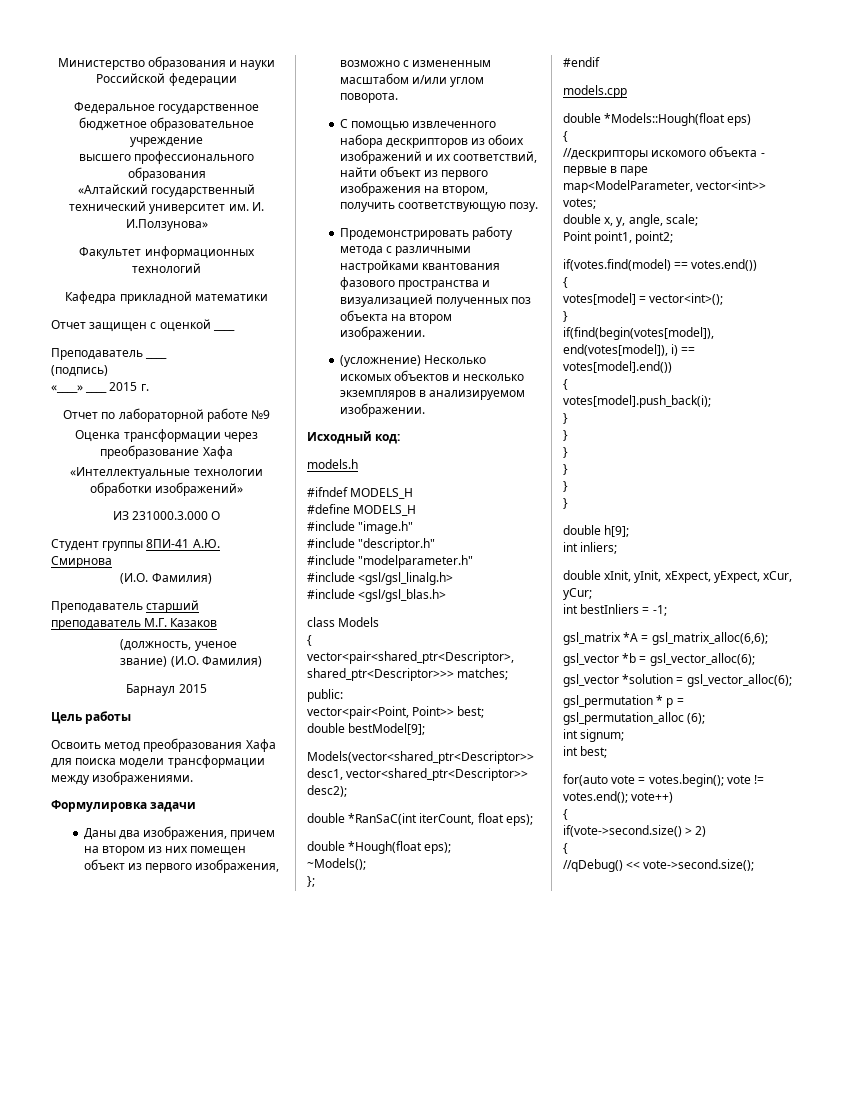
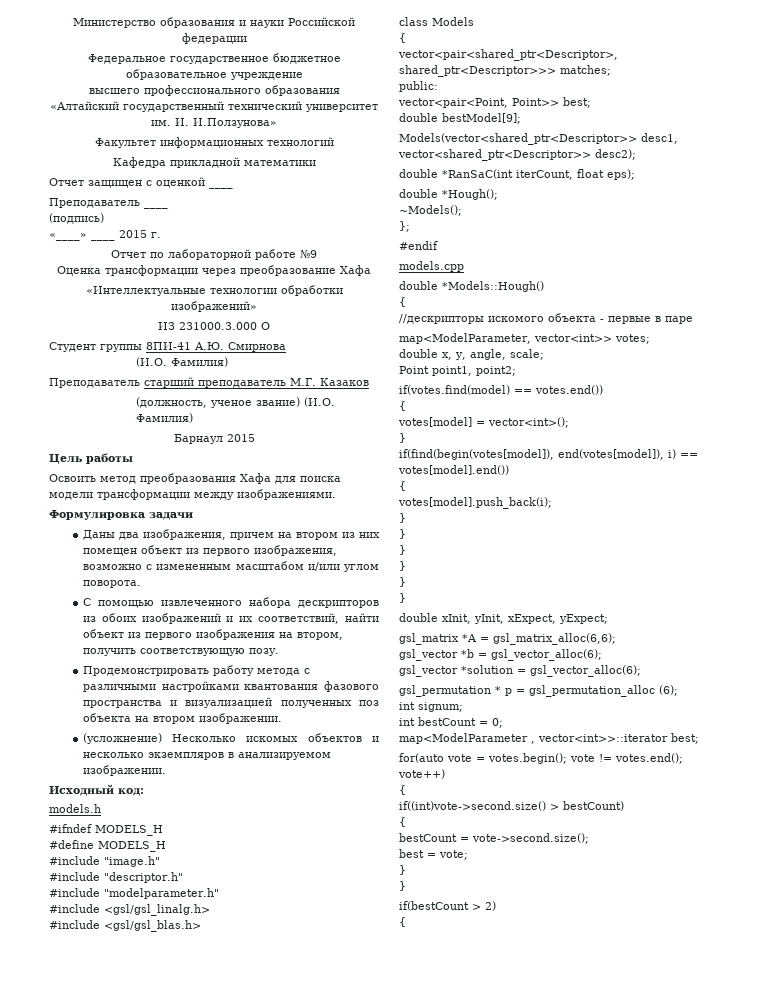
[348,841,452,854] *Hough(float eps); -> [442,189,498,200] *Hough();
[604,113,752,126] *Models::Hough(float eps) -> [442,281,544,292] *Models::Hough()
[563,525,630,537] [563,542,618,554] // double h[9]; // int inliers; -> (406, 598) none
[713,571,793,583] [563,588,592,600] [563,604,667,616] yExpect, xCur, yCur; // int bestInliers = -1; -> [559,614,608,624] yExpect;
(578, 751) none -> [418,717,503,728] [399,733,668,744] bestCount = 0; // map<ModelParameter , vector<int>>::iterator
[563,825,682,837] if(vote->second.size() -> [399,801,624,811] [399,817,406,827] [399,833,589,844] [399,849,468,860] [399,865,406,875] [399,881,406,891] [399,901,469,911] if((int)vote->second.size() > bestCount) // { // bestCount = vote->second.size(); // best = vote; // } // } // if(bestCount
[563,859,755,872] // //qDebug() << vote->second.size(); -> (406, 922) none

